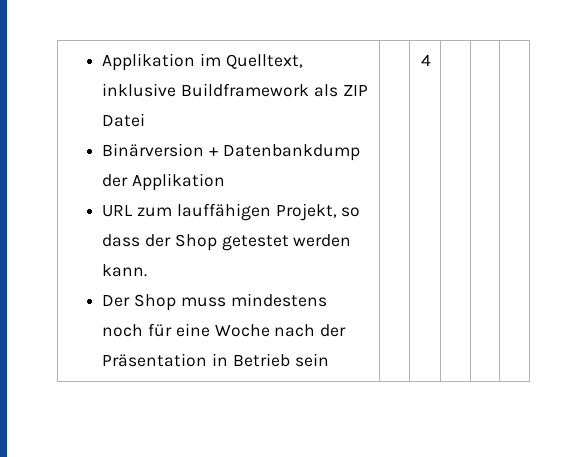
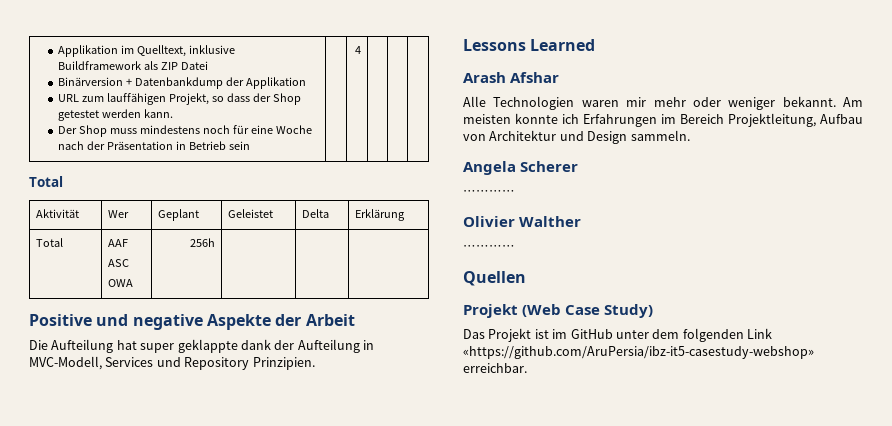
(431, 60) none -> [29,176,63,187] [36,209,80,218] [108,210,130,218] [158,209,200,221] [228,209,274,218] [302,209,330,218] [355,209,406,221] [36,238,64,247] [108,239,129,247] [108,259,130,267] [108,279,134,287] [189,238,215,247] [29,314,355,330] [29,339,374,353] [29,356,315,370] [463,39,596,51] [463,72,560,83] [463,96,863,110] [463,113,863,127] [463,130,690,144] [463,161,579,175] [463,190,515,196] [463,216,582,227] [463,245,515,251] [463,271,526,286] [463,304,654,318] [463,328,772,342] [463,346,814,359] [463,363,527,373] // Total // Aktivität | Wer | Geplant | Geleistet | Delta | Erklärung // Total | AAF // ASC // OWA | 256h | | | // Positive und negative Aspekte der Arbeit // Die Aufteilung hat super geklappte dank der Aufteilung in MVC-Modell, Services und Repository Prinzipien. // Lessons Learned // Arash Afshar // Alle Technologien waren mir mehr oder weniger bekannt. Am meisten konnte ich Erfahrungen im Bereich Projektleitung, Aufbau von Architektur und Design sammeln. // Angela Scherer // ………… // Olivier Walther // ………… // Quellen // Projekt (Web Case Study) // Das Projekt ist im GitHub unter dem folgenden Link «https://github.com/AruPersia/ibz-it5-casestudy-webshop» erreichbar.

